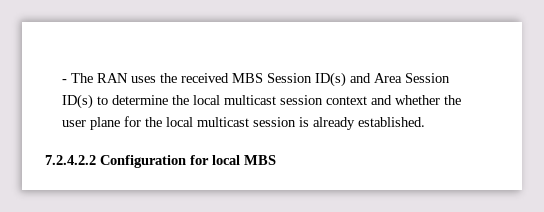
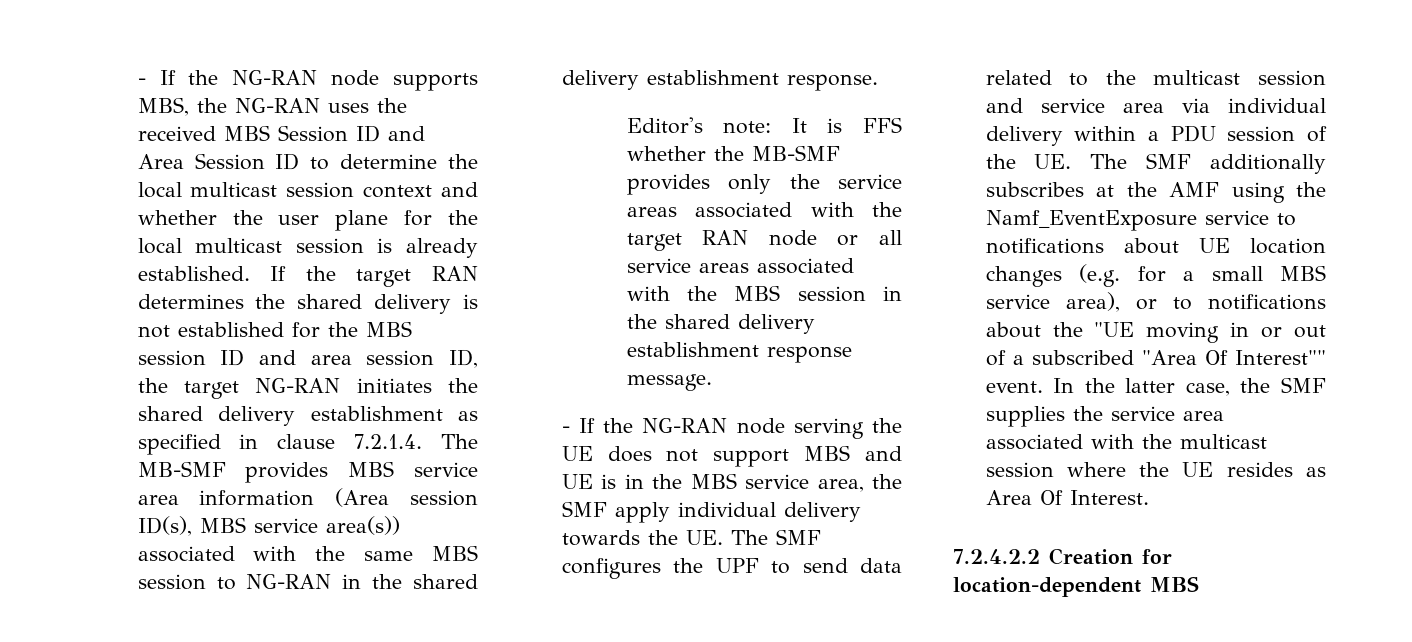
[62,73,129,83] - The RAN -> [137,70,478,91] [137,97,320,116] - If the NG-RAN node supports MBS, the NG-RAN
[315,72,347,87] ID(s) -> [355,125,380,142] ID
[62,94,94,109] ID(s) -> [275,153,300,170] ID
[45,155,240,168] // 7.2.4.2.2 Configuration for local -> [270,266,478,287] [137,294,478,314] [137,321,412,338] [137,349,478,368] [137,378,478,399] [137,406,478,426] [137,434,478,455] [137,461,478,483] [137,488,478,507] [137,516,400,536] [137,545,478,562] [137,574,479,590] [561,70,878,91] [626,117,902,134] [626,145,840,161] [626,174,902,195] [626,202,902,218] [626,230,902,251] [626,258,854,274] [626,285,902,302] [626,314,815,334] [626,342,852,363] [626,374,712,391] [561,418,902,439] [561,445,902,467] [561,473,902,492] [561,501,861,523] [561,529,821,546] [561,558,902,579] [985,70,1326,86] [985,98,1326,113] [985,125,1327,146] [985,153,1326,174] [985,182,1326,203] [985,210,1296,231] [985,238,1326,254] [985,264,1326,287] [985,292,1326,312] [985,322,1326,343] [985,350,1326,366] [985,377,1326,396] [985,406,1224,427] [985,434,1267,450] [985,462,1326,478] [985,490,1149,505] [953,548,1172,565] [953,577,1141,597] If the target RAN determines the shared delivery is not established for the MBS session ID and area session ID, the target NG-RAN initiates the shared delivery establishment as specified in clause 7.2.1.4. The MB-SMF provides MBS service area information (Area session ID(s), MBS service area(s)) associated with the same MBS session to NG-RAN in the shared delivery establishment response. // Editor's note: It is FFS whether the MB-SMF provides only the service areas associated with the target RAN node or all service areas associated with the MBS session in the shared delivery establishment response message. // - If the NG-RAN node serving the UE does not support MBS and UE is in the MBS service area, the SMF apply individual delivery towards the UE. The SMF configures the UPF to send data related to the multicast session and service area via individual delivery within a PDU session of the UE. The SMF additionally subscribes at the AMF using the Namf_EventExposure service to notifications about UE location changes (e.g. for a small MBS service area), or to notifications about the "UE moving in or out of a subscribed "Area Of Interest"" event. In the latter case, the SMF supplies the service area associated with the multicast session where the UE resides as Area Of Interest. // 7.2.4.2.2 Creation for location-dependent

